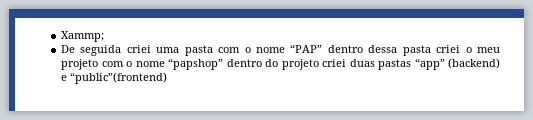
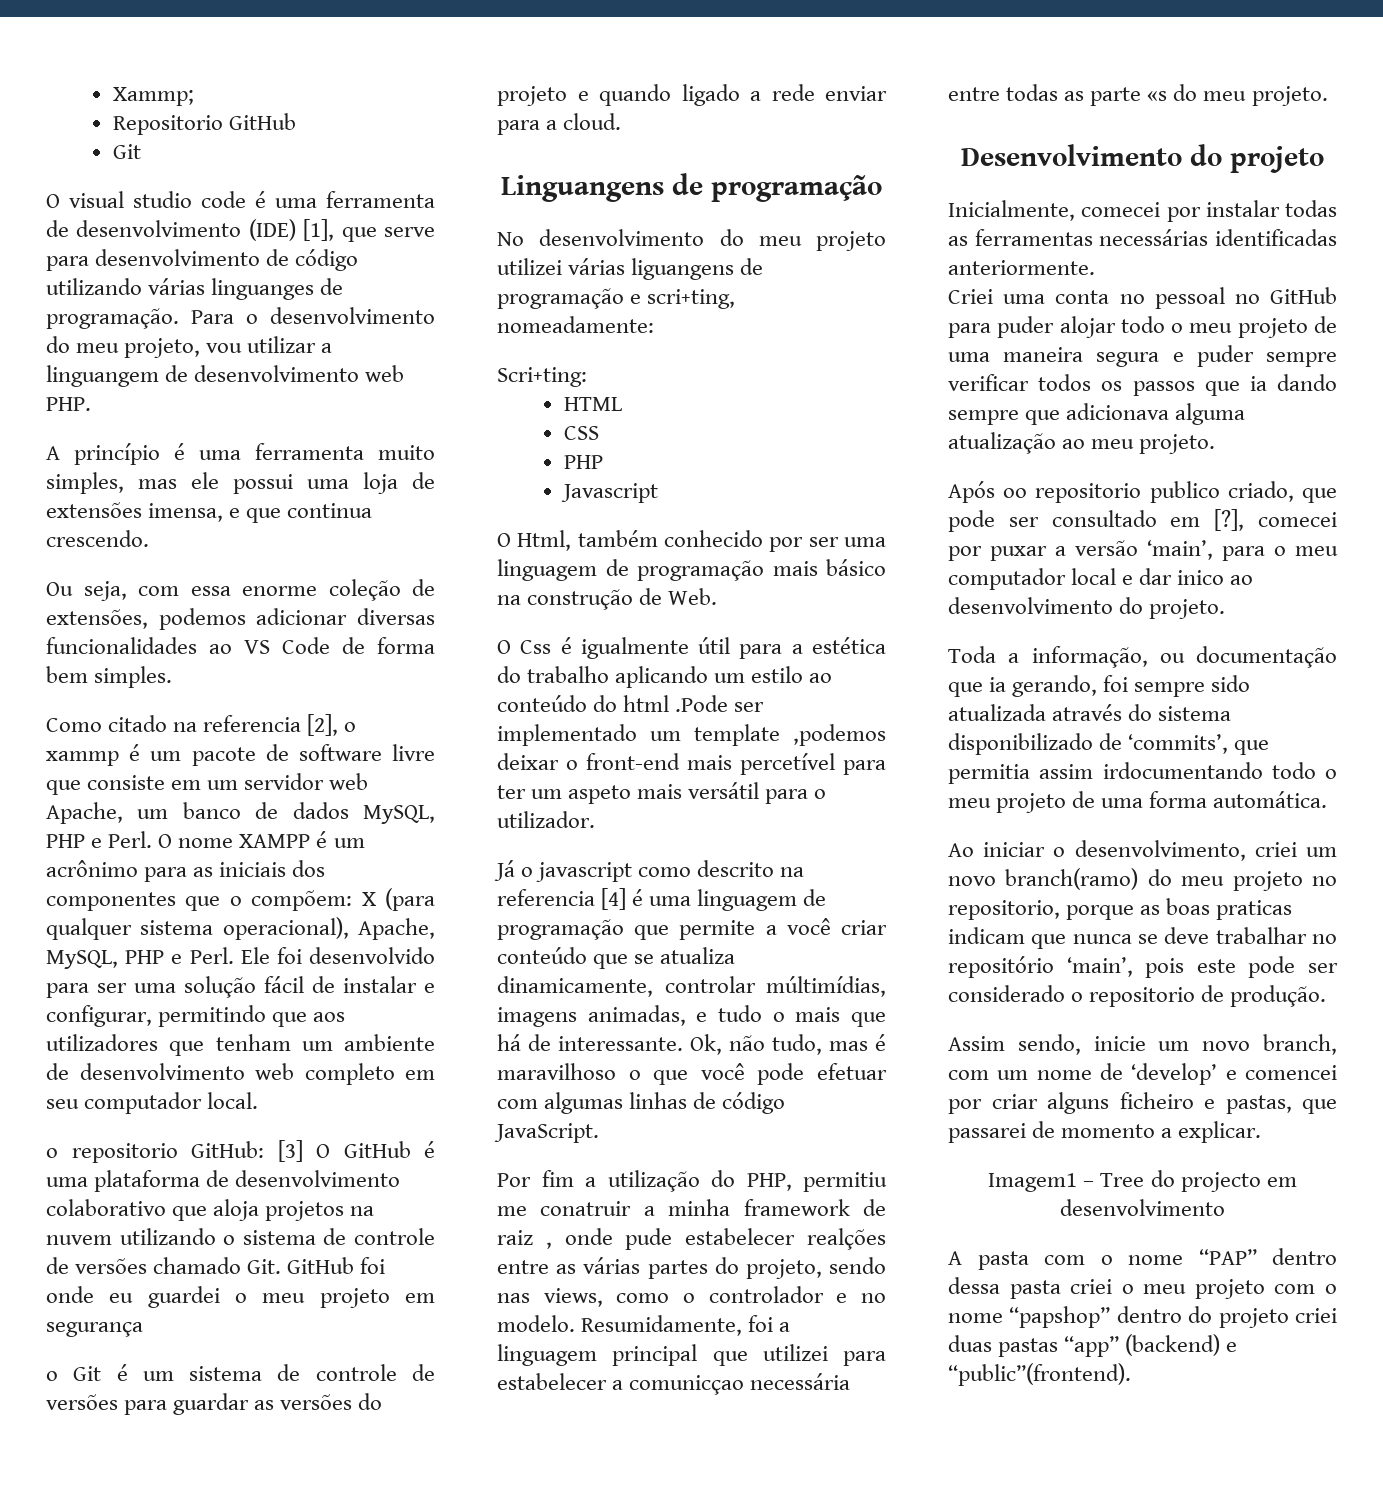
[61,45,180,56] De seguida criei uma -> [113,113,297,135] [113,144,142,159] [46,191,435,208] [46,219,435,242] [46,249,359,271] [46,278,344,300] [46,307,435,329] [46,336,333,358] [46,365,405,387] [46,397,91,411] [46,443,435,465] [46,472,435,494] [46,502,373,523] [46,530,149,547] [46,579,435,601] [46,608,435,630] [46,637,435,654] [46,666,173,688] [46,714,357,736] [46,744,435,766] [46,773,369,795] [46,802,435,824] [46,831,365,848] [46,860,326,882] [46,888,435,911] [46,917,435,940] [46,947,435,969] [46,976,435,998] [46,1005,346,1027] [46,1034,435,1056] [46,1063,435,1085] [46,1092,259,1114] [46,1140,435,1163] [46,1170,401,1192] [46,1199,375,1221] [46,1228,435,1245] [46,1257,386,1274] [46,1286,435,1308] [46,1322,143,1337] [46,1364,435,1381] [46,1393,383,1415] [497,84,887,106] [497,113,622,135] [501,173,882,202] [497,229,886,251] [497,258,764,280] [497,288,736,309] [497,316,654,333] [497,367,587,387] [564,397,623,411] [564,426,600,440] [564,455,604,469] [561,483,659,503] [497,530,886,552] [497,559,886,581] [497,588,718,610] [497,637,886,659] [497,666,833,688] [497,695,765,712] [497,724,886,746] [497,753,886,775] [497,782,827,804] [497,811,595,828] [494,860,805,882] [497,888,827,911] [497,918,887,940] [497,947,736,969] [497,976,886,997] [497,1005,886,1027] [497,1034,886,1055] [497,1063,887,1085] [497,1092,786,1114] [494,1123,599,1143] [497,1170,887,1192] [497,1199,886,1216] [497,1228,886,1250] [497,1257,886,1279] [497,1286,886,1307] [497,1315,791,1336] [497,1344,886,1366] [497,1373,851,1395] [948,84,1328,106] [961,144,1324,173] [948,200,1337,222] [948,229,1337,246] [948,260,1095,275] [948,287,1337,309] [948,316,1337,338] [948,345,1337,367] [948,374,1337,396] [948,403,1246,425] [948,432,1216,454] [948,481,1337,503] [948,509,1337,532] [948,540,1338,561] [948,568,1254,590] [948,597,1226,619] [948,646,1337,668] [948,675,1251,697] [948,704,1232,721] [948,733,1270,755] [948,762,1337,784] [948,791,1328,813] [948,840,1337,861] [948,868,1337,891] [948,898,1293,920] [948,927,1337,949] [948,956,1338,978] [948,985,1327,1007] [948,1034,1337,1055] [948,1063,1337,1085] [948,1092,1337,1114] [948,1121,1262,1143] [988,1170,1297,1192] [1060,1199,1225,1216] [948,1251,962,1265] Repositorio GitHub // Git // O visual studio code é uma ferramenta de desenvolvimento (IDE) [1], que serve para desenvolvimento de código utilizando várias linguanges de programação. Para o desenvolvimento do meu projeto, vou utilizar a linguangem de desenvolvimento web PHP. // A princípio é uma ferramenta muito simples, mas ele possui uma loja de extensões imensa, e que continua crescendo. // Ou seja, com essa enorme coleção de extensões, podemos adicionar diversas funcionalidades ao VS Code de forma bem simples. // Como citado na referencia [2], o xammp é um pacote de software livre que consiste em um servidor web Apache, um banco de dados MySQL, PHP e Perl. O nome XAMPP é um acrônimo para as iniciais dos componentes que o compõem: X (para qualquer sistema operacional), Apache, MySQL, PHP e Perl. Ele foi desenvolvido para ser uma solução fácil de instalar e configurar, permitindo que aos utilizadores que tenham um ambiente de desenvolvimento web completo em seu computador local. // o repositorio GitHub: [3] O GitHub é uma plataforma de desenvolvimento colaborativo que aloja projetos na nuvem utilizando o sistema de controle de versões chamado Git. GitHub foi onde eu guardei o meu projeto em segurança // o Git é um sistema de controle de versões para guardar as versões do projeto e quando ligado a rede enviar para a cloud. // Linguangens de programação // No desenvolvimento do meu projeto utilizei várias liguangens de programação e scri+ting, nomeadamente: // Scri+ting: // HTML // CSS // PHP // Javascript // O Html, também conhecido por ser uma linguagem de programação mais básico na construção de Web. // O Css é igualmente útil para a estética do trabalho aplicando um estilo ao conteúdo do html .Pode ser implementado um template ,podemos deixar o front-end mais percetível para ter um aspeto mais versátil para o utilizador. // Já o javascript como descrito na referencia [4] é uma linguagem de programação que permite a você criar conteúdo que se atualiza dinamicamente, controlar múltimídias, imagens animadas, e tudo o mais que há de interessante. Ok, não tudo, mas é maravilhoso o que você pode efetuar com algumas linhas de código JavaScript. // Por fim a utilização do PHP, permitiu me conatruir a minha framework de raiz , onde pude estabelecer realções entre as várias partes do projeto, sendo nas views, como o controlador e no modelo. Resumidamente, foi a linguagem principal que utilizei para estabelecer a comunicçao necessária entre todas as parte «s do meu projeto. // Desenvolvimento do projeto // Inicialmente, comecei por instalar todas as ferramentas necessárias identificadas anteriormente. // Criei uma conta no pessoal no GitHub para puder alojar todo o meu projeto de uma maneira segura e puder sempre verificar todos os passos que ia dando sempre que adicionava alguma atualização ao meu projeto. // Após oo repositorio publico criado, que pode ser consultado em [?], comecei por puxar a versão ‘main’, para o meu computador local e dar inico ao desenvolvimento do projeto. // Toda a informação, ou documentação que ia gerando, foi sempre sido atualizada através do sistema disponibilizado de ‘commits’, que permitia assim irdocumentando todo o meu projeto de uma forma automática. // Ao iniciar o desenvolvimento, criei um novo branch(ramo) do meu projeto no repositorio, porque as boas praticas indicam que nunca se deve trabalhar no repositório ‘main’, pois este pode ser considerado o repositorio de produção. // Assim sendo, inicie um novo branch, com um nome de ‘develop’ e comencei por criar alguns ficheiro e pastas, que passarei de momento a explicar. // Imagem1 – Tree do projecto em desenvolvimento // A
[70,72,168,84] “public”(frontend) -> [948,1363,1131,1386] “public”(frontend).

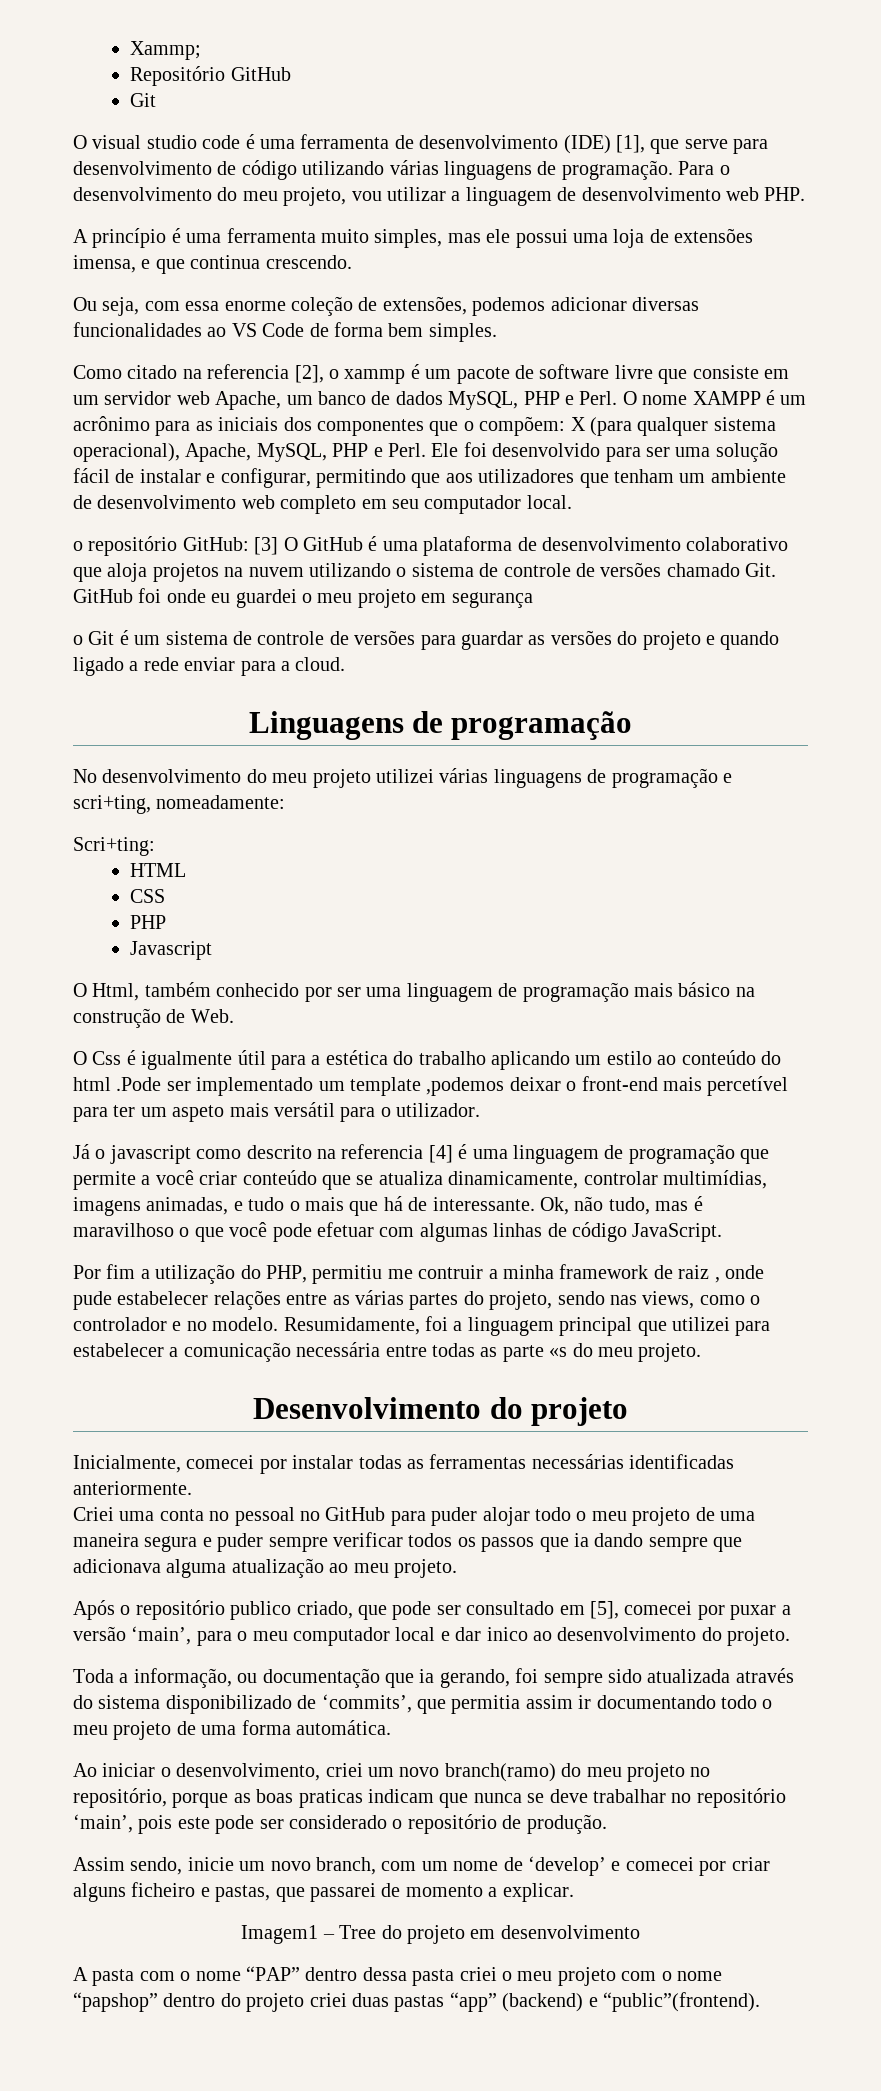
[113,115,224,135] Repositorio -> [130,66,226,86] Repositório
[211,278,315,300] linguanges -> [444,161,532,180] linguagens
[46,365,159,387] linguangem -> [465,187,552,206] linguagem
[71,1143,178,1163] repositorio -> [88,536,178,556] repositório
[501,175,664,202] Linguangens -> [248,711,404,740] Linguagens
[631,258,735,280] liguangens -> [493,769,582,788] linguagens
[766,976,886,997] múltimídias, -> [662,1170,767,1189] multimídias,
[540,1201,632,1216] conatruir -> [418,1265,484,1279] contruir
[807,1228,886,1250] realções -> [213,1290,281,1310] relações
[629,1375,745,1395] comunicçao -> [183,1342,291,1362] comunicação
[1003,483,1142,503] oo repositorio -> [120,1600,225,1620] o repositório
[1214,509,1245,531] [?], -> [589,1601,619,1619] [5],
[1102,762,1263,779] irdocumentando -> [578,1695,716,1709] ir documentando
[948,900,1060,920] repositorio, -> [73,1788,167,1808] repositório,
[1089,987,1196,1007] repositorio -> [407,1814,497,1834] repositório
[1245,1065,1337,1080] comencei -> [625,1857,694,1871] comecei
[1180,1172,1261,1192] projecto -> [406,1925,465,1944] projeto

